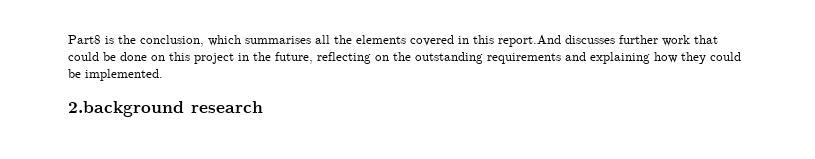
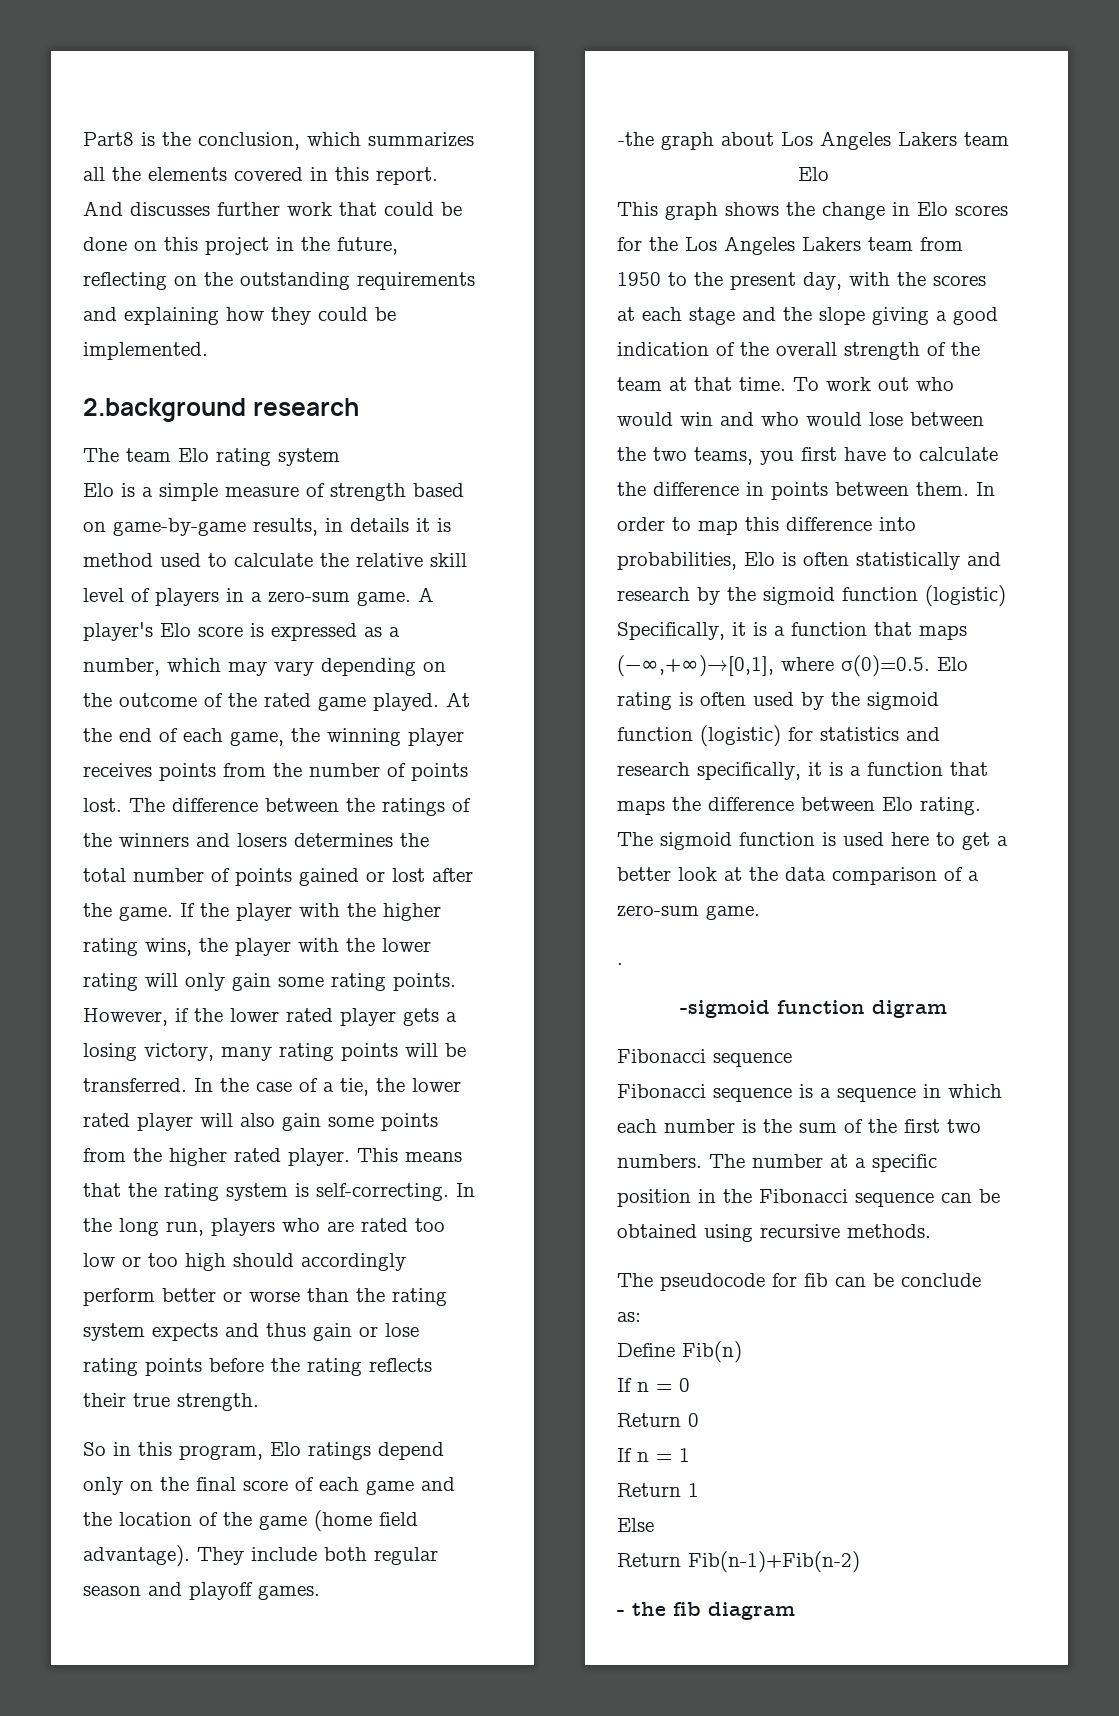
[245,36,311,44] summarises -> [368,132,474,147] summarizes
[498,35,561,47] report.And -> [376,167,438,185] [83,201,123,216] report. And
(263, 107) none -> [83,448,340,466] [83,483,464,501] [83,518,451,536] [83,553,467,567] [83,587,434,606] [83,622,400,641] [83,658,446,676] [83,692,470,711] [83,728,464,746] [83,763,468,781] [83,798,471,816] [83,833,429,847] [83,868,473,886] [83,903,441,921] [83,938,431,956] [83,973,456,991] [83,1008,457,1026] [83,1043,466,1061] [83,1078,461,1096] [83,1113,438,1131] [83,1148,462,1166] [83,1183,475,1201] [83,1218,445,1236] [83,1253,406,1271] [83,1288,447,1306] [83,1323,419,1341] [83,1358,432,1376] [83,1393,259,1411] [83,1442,444,1460] [83,1477,455,1495] [83,1510,418,1532] [83,1545,438,1567] [83,1582,320,1600] [618,131,1009,150] [798,167,829,181] [617,202,1008,220] [617,236,963,255] [617,272,986,290] [617,307,998,325] [617,342,980,360] [617,377,954,391] [617,412,984,426] [617,447,998,465] [617,482,995,500] [617,517,916,535] [617,552,1001,570] [617,585,1006,607] [617,622,967,640] [617,655,968,677] [617,692,939,710] [617,725,940,747] [617,762,988,780] [617,797,981,815] [617,832,1008,850] [617,867,979,885] [617,905,760,920] [617,963,623,965] [680,1000,947,1018] [617,1049,792,1067] [617,1084,1002,1102] [617,1119,981,1133] [617,1154,937,1172] [617,1189,1000,1207] [617,1224,931,1242] [617,1273,981,1291] [617,1312,641,1322] [617,1341,742,1363] [617,1378,690,1392] [617,1413,699,1427] [617,1448,690,1462] [617,1483,699,1497] [617,1518,654,1532] [617,1551,860,1573] [617,1602,795,1620] // The team Elo rating system // Elo is a simple measure of strength based on game-by-game results, in details it is method used to calculate the relative skill level of players in a zero-sum game. A player's Elo score is expressed as a number, which may vary depending on the outcome of the rated game played. At the end of each game, the winning player receives points from the number of points lost. The difference between the ratings of the winners and losers determines the total number of points gained or lost after the game. If the player with the higher rating wins, the player with the lower rating will only gain some rating points. However, if the lower rated player gets a losing victory, many rating points will be transferred. In the case of a tie, the lower rated player will also gain some points from the higher rated player. This means that the rating system is self-correcting. In the long run, players who are rated too low or too high should accordingly perform better or worse than the rating system expects and thus gain or lose rating points before the rating reflects their true strength. // So in this program, Elo ratings depend only on the final score of each game and the location of the game (home field advantage). They include both regular season and playoff games. // -the graph about Los Angeles Lakers team Elo // This graph shows the change in Elo scores for the Los Angeles Lakers team from 1950 to the present day, with the scores at each stage and the slope giving a good indication of the overall strength of the team at that time. To work out who would win and who would lose between the two teams, you first have to calculate the difference in points between them. In order to map this difference into probabilities, Elo is often statistically and research by the sigmoid function (logistic) Specifically, it is a function that maps (−∞,+∞)→[0,1], where σ(0)=0.5. Elo rating is often used by the sigmoid function (logistic) for statistics and research specifically, it is a function that maps the difference between Elo rating. The sigmoid function is used here to get a better look at the data comparison of a zero-sum game. // . // -sigmoid function digram // Fibonacci sequence // Fibonacci sequence is a sequence in which each number is the sum of the first two numbers. The number at a specific position in the Fibonacci sequence can be obtained using recursive methods. // The pseudocode for fib can be conclude as: // Define Fib(n) // If n = 0 // Return 0 // If n = 1 // Return 1 // Else // Return Fib(n-1)+Fib(n-2) // - the fib diagram

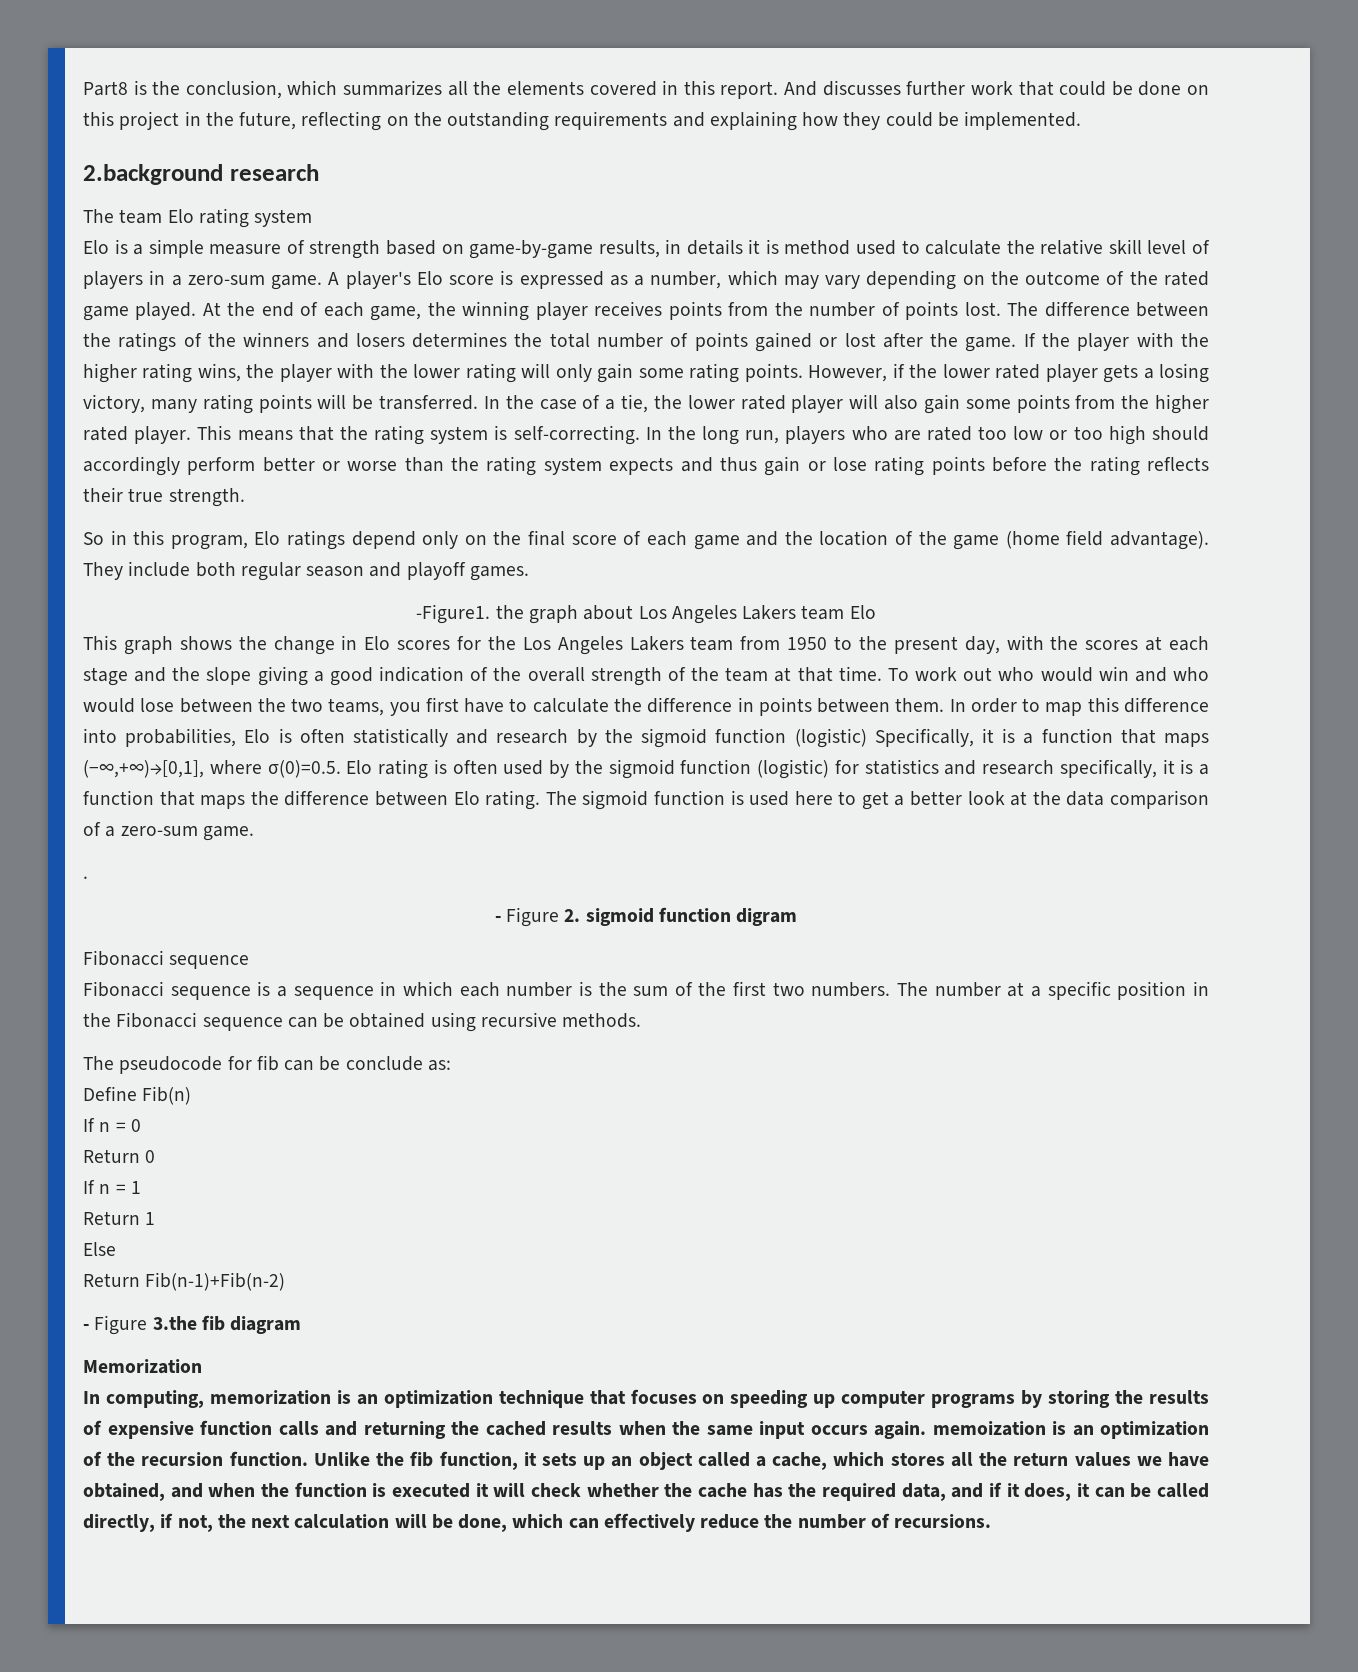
[618,132,654,146] -the -> [416,604,524,624] -Figure1. the
[680,1000,770,1018] -sigmoid -> [494,907,654,927] - Figure 2. sigmoid
[632,1602,795,1620] the fib diagram -> [94,1315,302,1335] [83,1359,202,1374] [83,1389,1209,1408] [83,1420,1209,1439] [83,1451,1210,1470] [83,1482,1209,1501] [83,1513,992,1532] Figure 3.the fib diagram // Memorization // In computing, memorization is an optimization technique that focuses on speeding up computer programs by storing the results of expensive function calls and returning the cached results when the same input occurs again. memoization is an optimization of the recursion function. Unlike the fib function, it sets up an object called a cache, which stores all the return values we have obtained, and when the function is executed it will check whether the cache has the required data, and if it does, it can be called directly, if not, the next calculation will be done, which can effectively reduce the number of recursions.

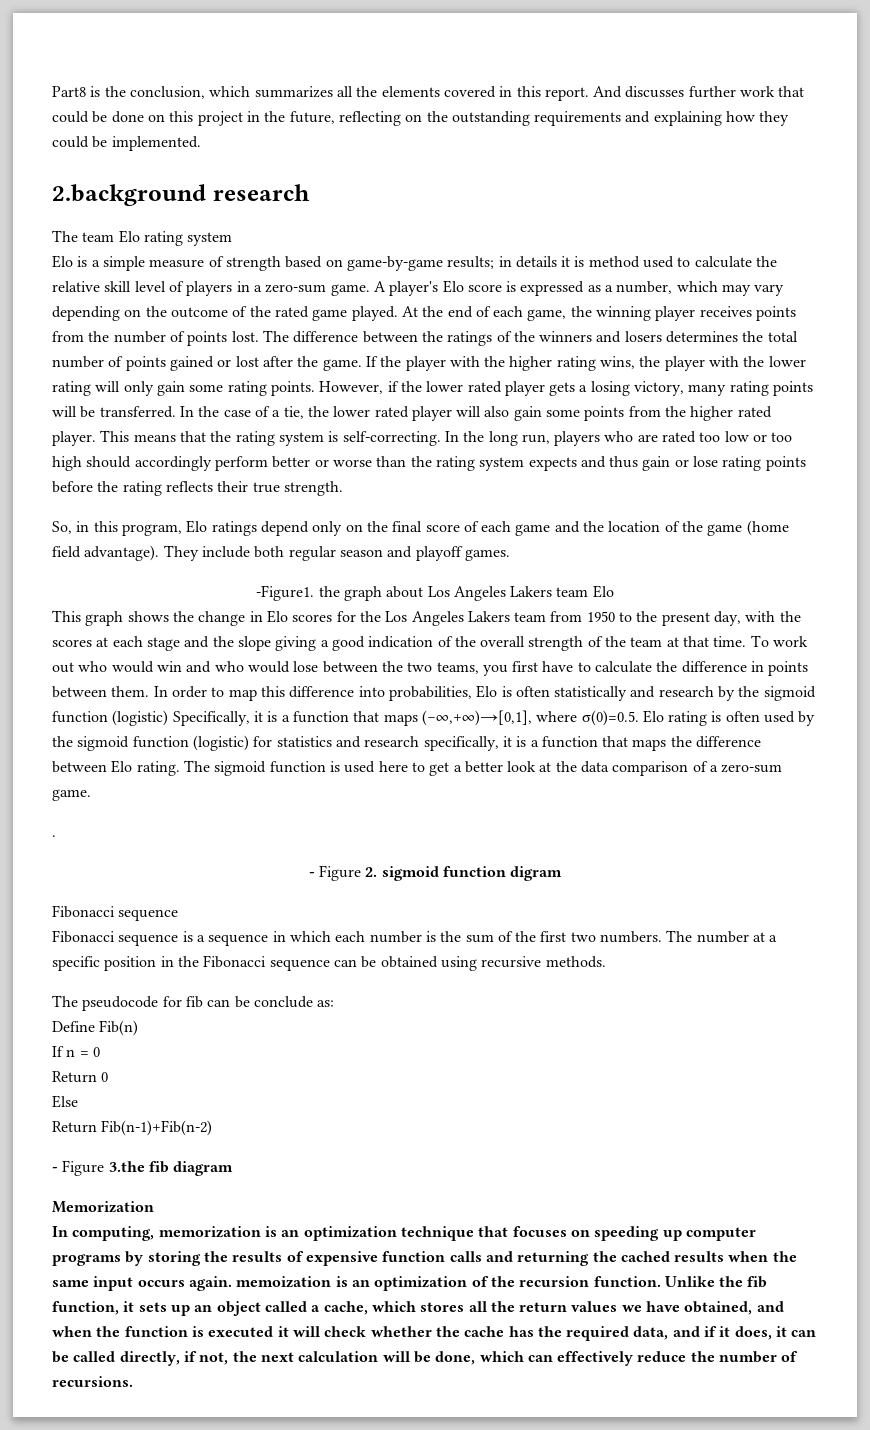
[598,240,660,258] results, -> [447,256,495,269] results;
[83,532,104,545] So -> [52,521,72,534] So,
[83,1180,141,1194] [83,1211,156,1225] // If n = 1 // Return 1 -> (109, 1077) none

